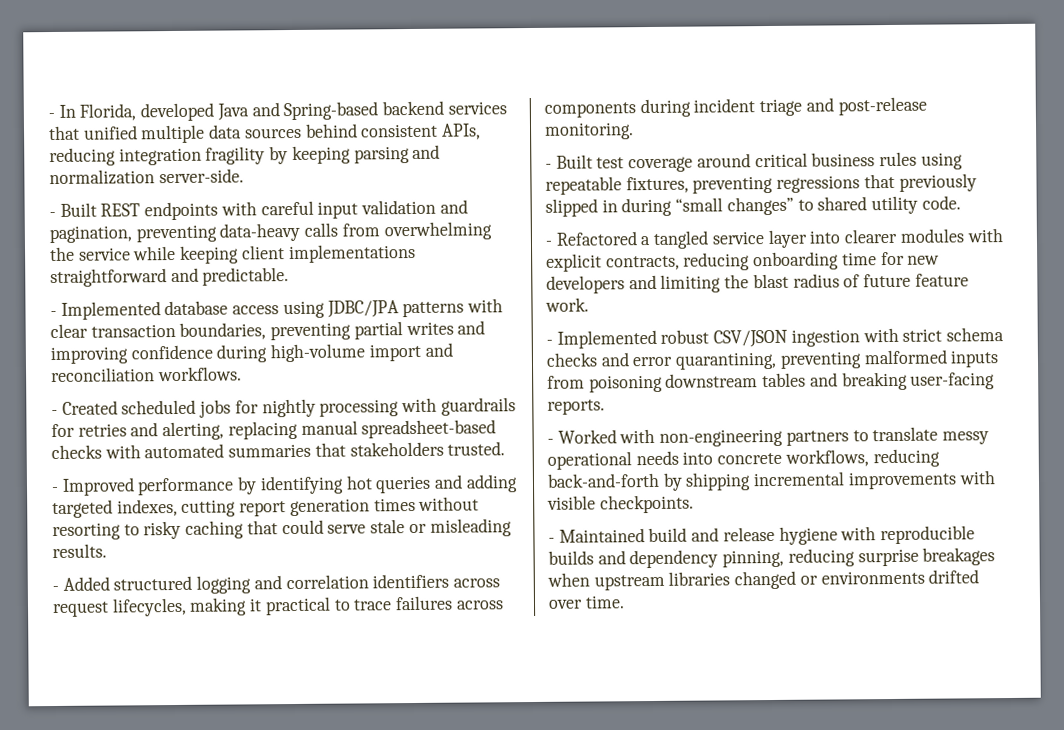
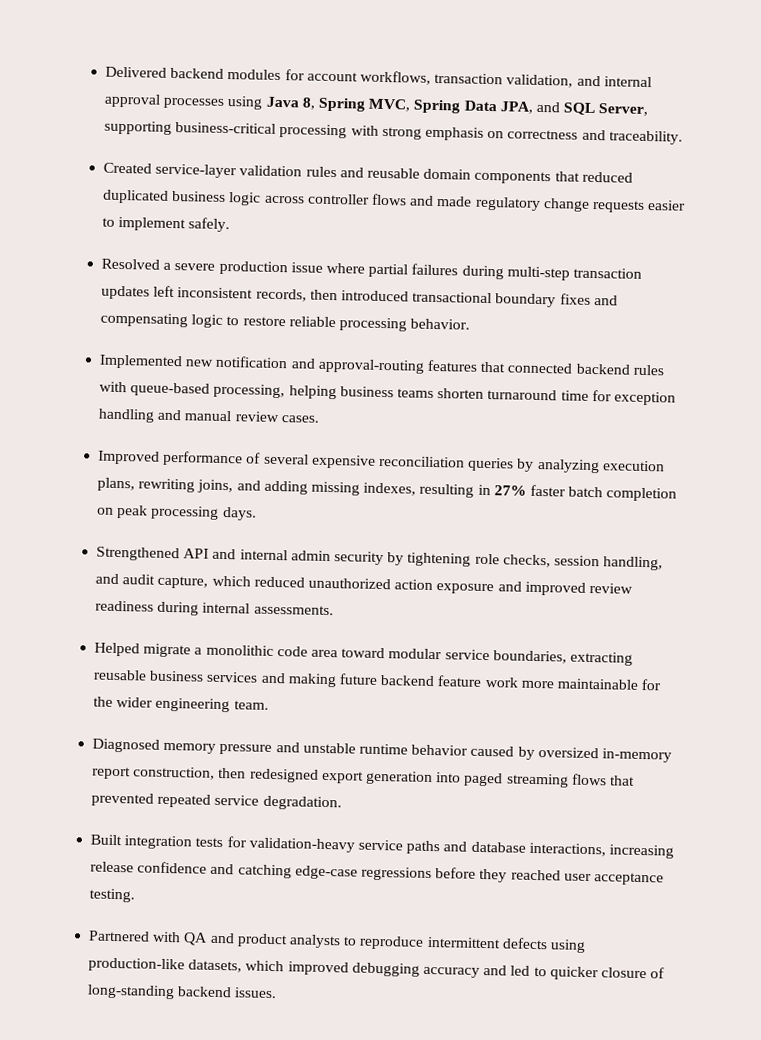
[48,100,507,122] [48,123,482,144] [49,144,441,167] [49,168,244,186] [49,199,468,221] [49,221,492,244] [49,243,416,264] [50,267,290,288] [50,298,504,320] [50,320,486,341] [50,342,453,365] [51,366,242,383] [51,397,516,418] [51,419,497,441] [51,441,506,460] [52,474,518,496] [52,496,480,519] [52,518,512,541] [52,543,107,559] [52,573,501,594] [52,595,504,618] [544,96,927,118] [544,122,634,140] [545,151,963,173] [545,173,977,195] [545,195,961,217] [545,228,1003,249] [546,251,941,272] [546,273,969,294] [545,297,589,312] [546,327,1005,349] [546,349,1000,370] [547,371,996,393] [547,399,605,415] [547,426,990,447] [547,448,940,470] [547,470,996,491] [547,494,694,514] [548,525,976,545] [548,547,996,569] [547,569,980,591] [548,595,625,609] - In Florida, developed Java and Spring-based backend services that unified multiple data sources behind consistent APIs, reducing integration fragility by keeping parsing and normalization server-side. // - Built REST endpoints with careful input validation and pagination, preventing data-heavy calls from overwhelming the service while keeping client implementations straightforward and predictable. // - Implemented database access using JDBC/JPA patterns with clear transaction boundaries, preventing partial writes and improving confidence during high-volume import and reconciliation workflows. // - Created scheduled jobs for nightly processing with guardrails for retries and alerting, replacing manual spreadsheet-based checks with automated summaries that stakeholders trusted. // - Improved performance by identifying hot queries and adding targeted indexes, cutting report generation times without resorting to risky caching that could serve stale or misleading results. // - Added structured logging and correlation identifiers across request lifecycles, making it practical to trace failures across components during incident triage and post-release monitoring. // - Built test coverage around critical business rules using repeatable fixtures, preventing regressions that previously slipped in during “small changes” to shared utility code. // - Refactored a tangled service layer into clearer modules with explicit contracts, reducing onboarding time for new developers and limiting the blast radius of future feature work. // - Implemented robust CSV/JSON ingestion with strict schema checks and error quarantining, preventing malformed inputs from poisoning downstream tables and breaking user-facing reports. // - Worked with non-engineering partners to translate messy operational needs into concrete workflows, reducing back-and-forth by shipping incremental improvements with visible checkpoints. // - Maintained build and release hygiene with reproducible builds and dependency pinning, reducing surprise breakages when upstream libraries changed or environments drifted over time. -> [105,66,652,88] [104,93,649,117] [104,120,683,145] [103,162,633,185] [102,189,687,213] [102,216,231,233] [101,258,642,281] [101,285,618,308] [100,312,471,332] [99,354,664,376] [99,381,676,406] [98,408,319,423] [98,450,665,474] [97,477,678,502] [97,504,257,521] [96,546,664,571] [95,573,633,596] [95,600,334,616] [94,642,633,666] [93,669,663,691] [93,696,269,713] [92,738,672,763] [92,766,635,788] [91,792,342,811] [90,834,674,859] [90,861,664,886] [89,888,136,903] [88,930,586,953] [88,957,666,981] [87,984,278,1000] Delivered backend modules for account workflows, transaction validation, and internal approval processes using Java 8, Spring MVC, Spring Data JPA, and SQL Server, supporting business-critical processing with strong emphasis on correctness and traceability. // Created service-layer validation rules and reusable domain components that reduced duplicated business logic across controller flows and made regulatory change requests easier to implement safely. // Resolved a severe production issue where partial failures during multi-step transaction updates left inconsistent records, then introduced transactional boundary fixes and compensating logic to restore reliable processing behavior. // Implemented new notification and approval-routing features that connected backend rules with queue-based processing, helping business teams shorten turnaround time for exception handling and manual review cases. // Improved performance of several expensive reconciliation queries by analyzing execution plans, rewriting joins, and adding missing indexes, resulting in 27% faster batch completion on peak processing days. // Strengthened API and internal admin security by tightening role checks, session handling, and audit capture, which reduced unauthorized action exposure and improved review readiness during internal assessments. // Helped migrate a monolithic code area toward modular service boundaries, extracting reusable business services and making future backend feature work more maintainable for the wider engineering team. // Diagnosed memory pressure and unstable runtime behavior caused by oversized in-memory report construction, then redesigned export generation into paged streaming flows that prevented repeated service degradation. // Built integration tests for validation-heavy service paths and database interactions, increasing release confidence and catching edge-case regressions before they reached user acceptance testing. // Partnered with QA and product analysts to reproduce intermittent defects using production-like datasets, which improved debugging accuracy and led to quicker closure of long-standing backend issues.

